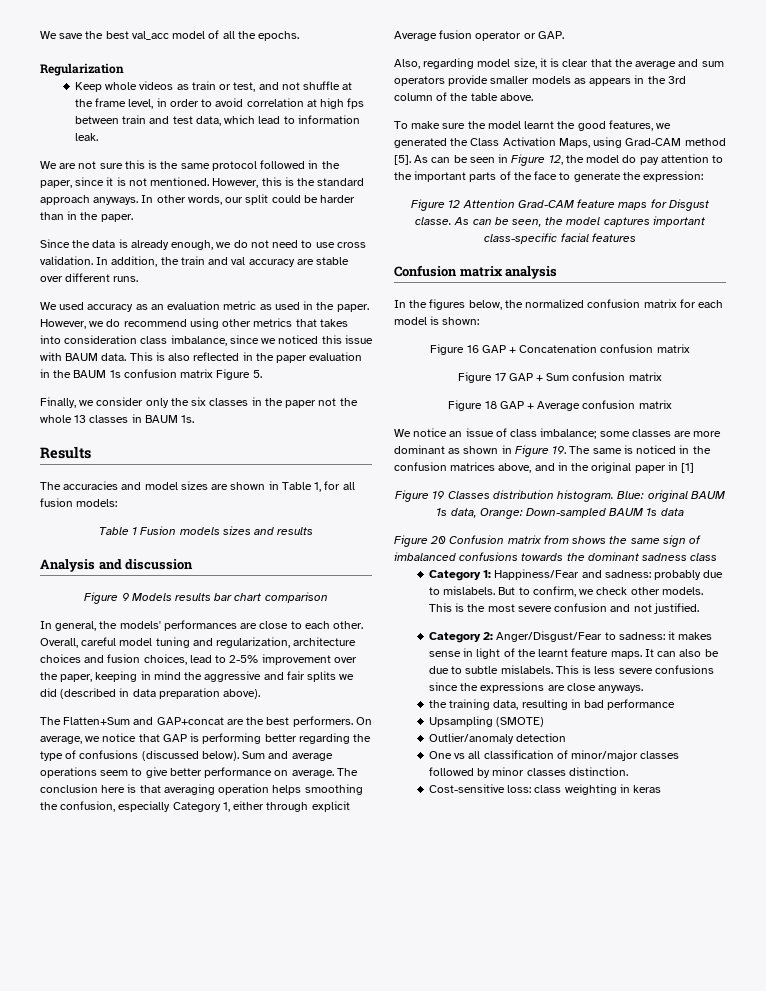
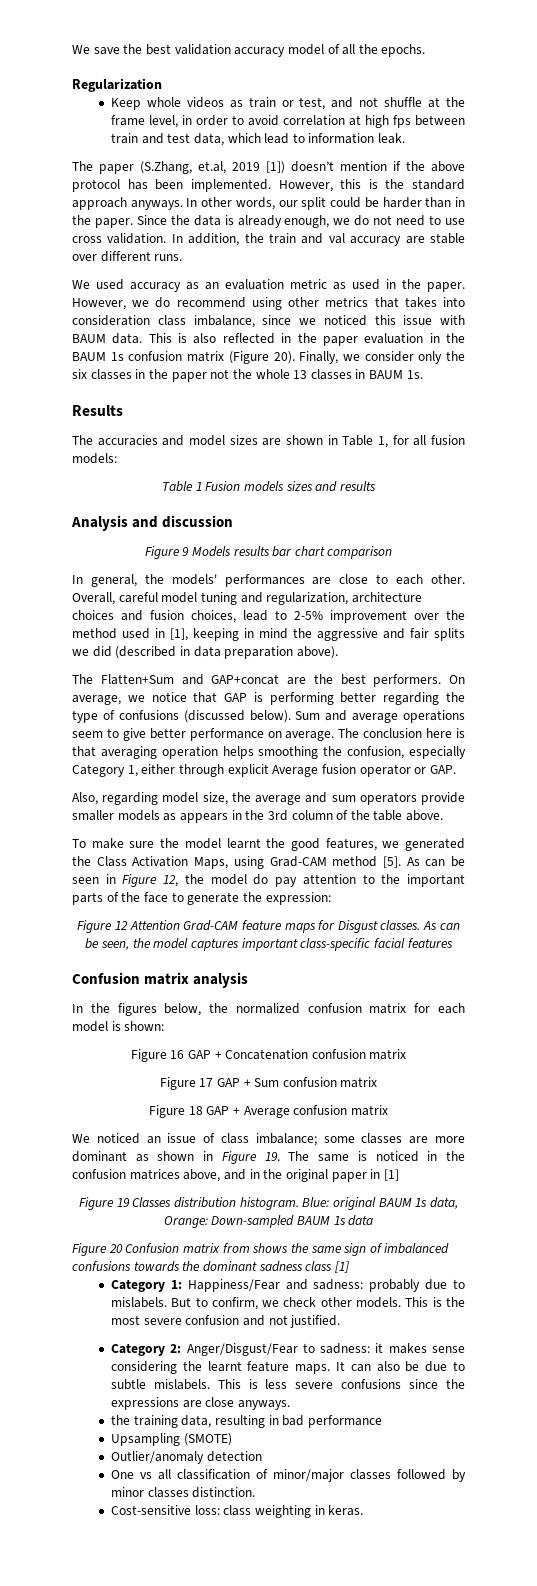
[131,31,169,40] val_acc -> [174,44,286,57] validation accuracy
[40,160,340,171] [40,177,210,188] We are not sure this is the same protocol followed in the paper, since it is not mentioned. -> [72,161,465,174] [72,179,271,192] The paper (S.Zhang, et.al, 2019 [1]) doesn’t mention if the above protocol has been implemented.
(133, 218) // -> (133, 223) none
[216,369,262,380] Figure 5. // -> [228,351,295,364] (Figure 20).
[60,674,93,682] paper, -> [72,628,188,641] method used in [1],
[539,58,612,67] it is clear that -> (228, 798) none
[415,217,453,225] classe. -> [380,920,421,930] classes.
[413,428,448,437] notice -> [96,1133,140,1144] noticed
(718, 557) none -> [334,1261,349,1273] [1]
[463,648,515,659] in light of -> [110,1361,177,1374] considering
[633,785,662,793] keras -> [328,1505,364,1516] keras.

